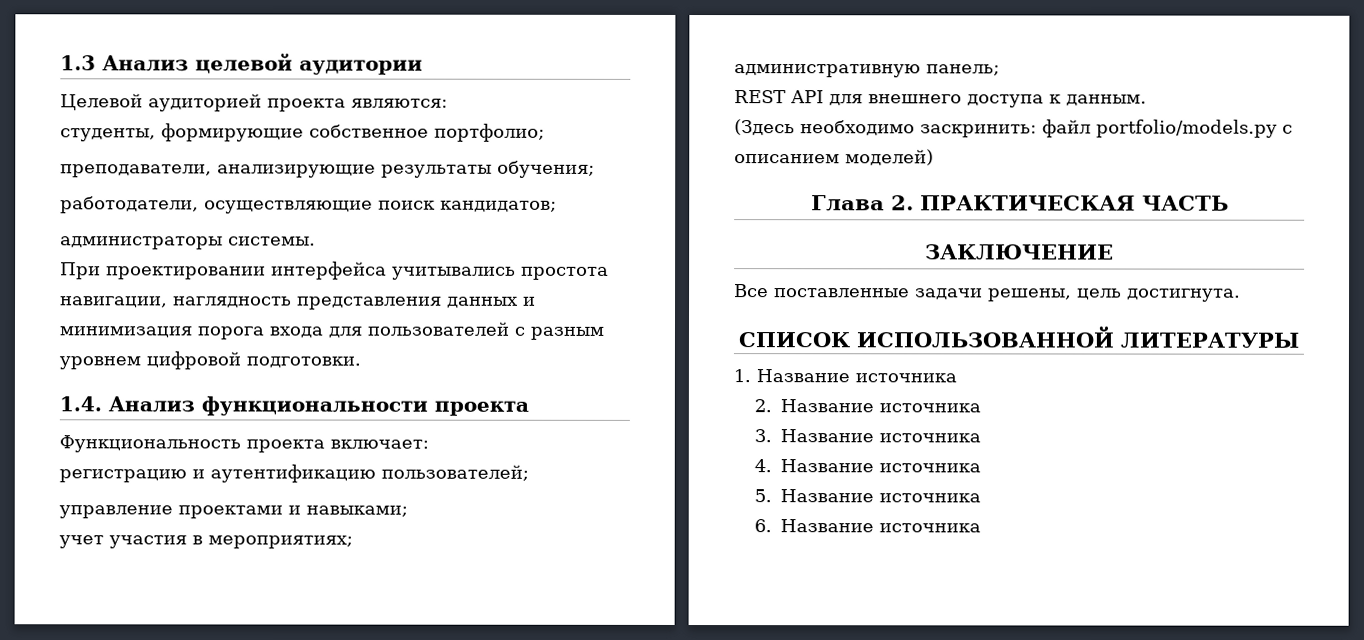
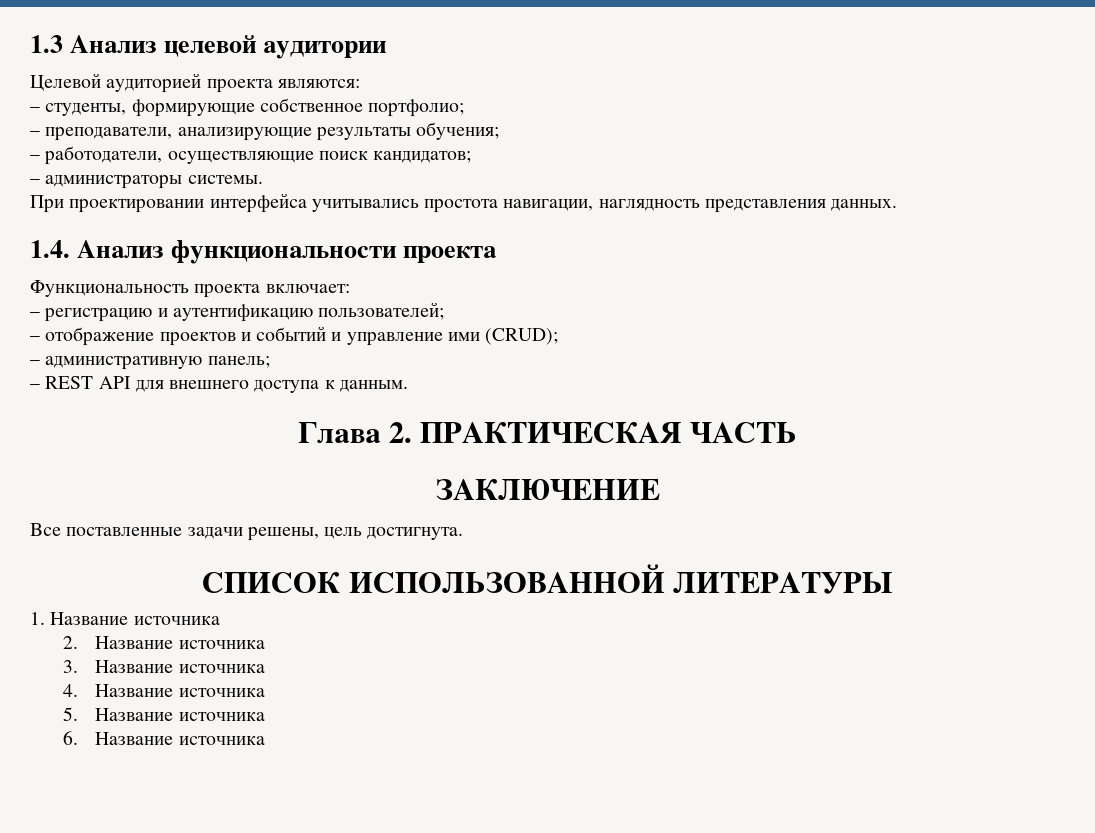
(448, 103) none -> [30,107,40,112] –
(545, 132) none -> [30,131,40,136] –
(595, 169) none -> [30,155,40,160] –
(557, 206) none -> [30,179,40,184] –
[447,296,536,308] [59,321,604,340] [59,351,361,370] данных и минимизация порога входа для пользователей с разным уровнем цифровой подготовки. -> [831,199,898,211] данных.
(429, 444) none -> [30,312,40,317] –
[59,505,408,519] [59,535,353,549] управление проектами и навыками; // учет участия в мероприятиях; // -> [30,326,559,346] [30,360,40,365] – отображение проектов и событий и управление ими (CRUD); // –
(1000, 70) none -> [30,384,40,389] –
[734,119,1293,138] [734,149,934,166] // (Здесь необходимо заскринить: файл portfolio/models.py с описанием моделей) -> (408, 386) none

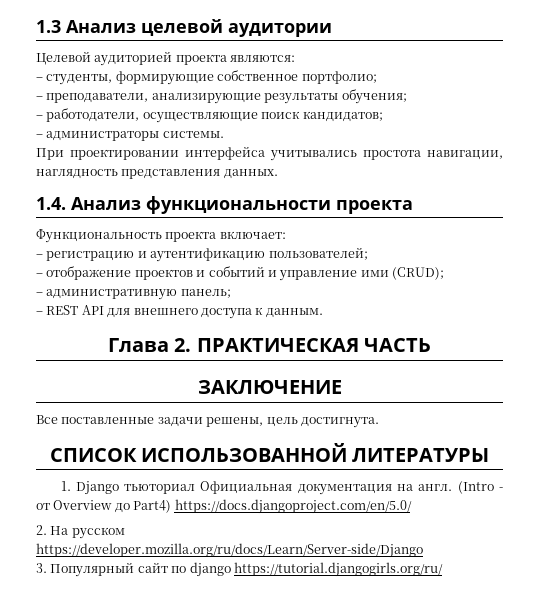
[50,612,220,625] [62,636,265,649] [62,660,265,673] [62,684,265,697] [62,707,265,721] [62,731,265,745] Название источника // 2. Название источника // 3. Название источника // 4. Название источника // 5. Название источника // 6. Название источника -> [75,481,504,495] [36,499,412,514] [36,525,125,539] [36,543,423,558] [36,562,443,577] Django тьюториал Официальная документация на англ. (Intro - от Overview до Part4) https://docs.djangoproject.com/en/5.0/ // 2. На русском https://developer.mozilla.org/ru/docs/Learn/Server-side/Django // 3. Популярный сайт по django https://tutorial.djangogirls.org/ru/

